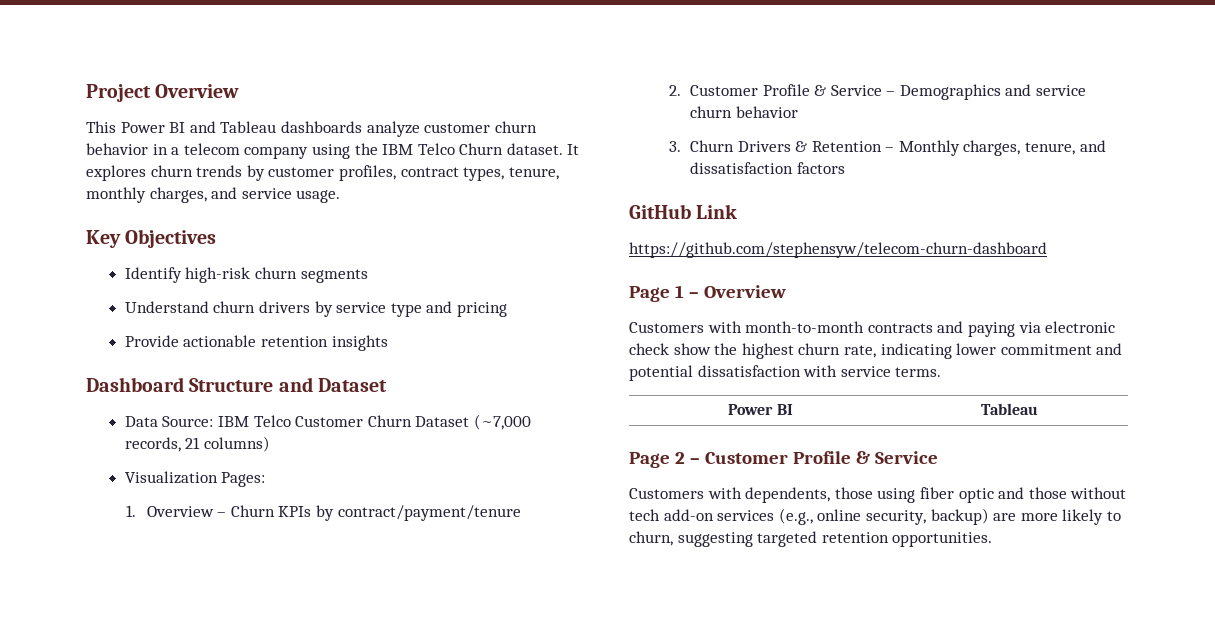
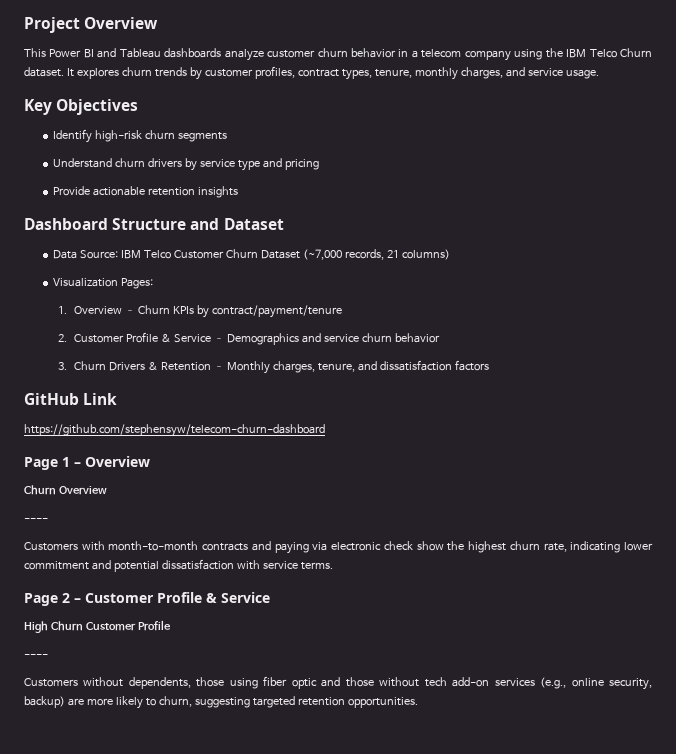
(786, 291) none -> [24,485,107,495] [24,518,48,522] // Churn Overview // ----
[728,404,793,415] [981,403,1038,415] // Power BI | Tableau -> (333, 566) none
[629,487,742,499] // Customers with -> [24,620,171,633] [24,654,48,658] [24,677,124,687] // High Churn Customer Profile // ---- // Customers without

